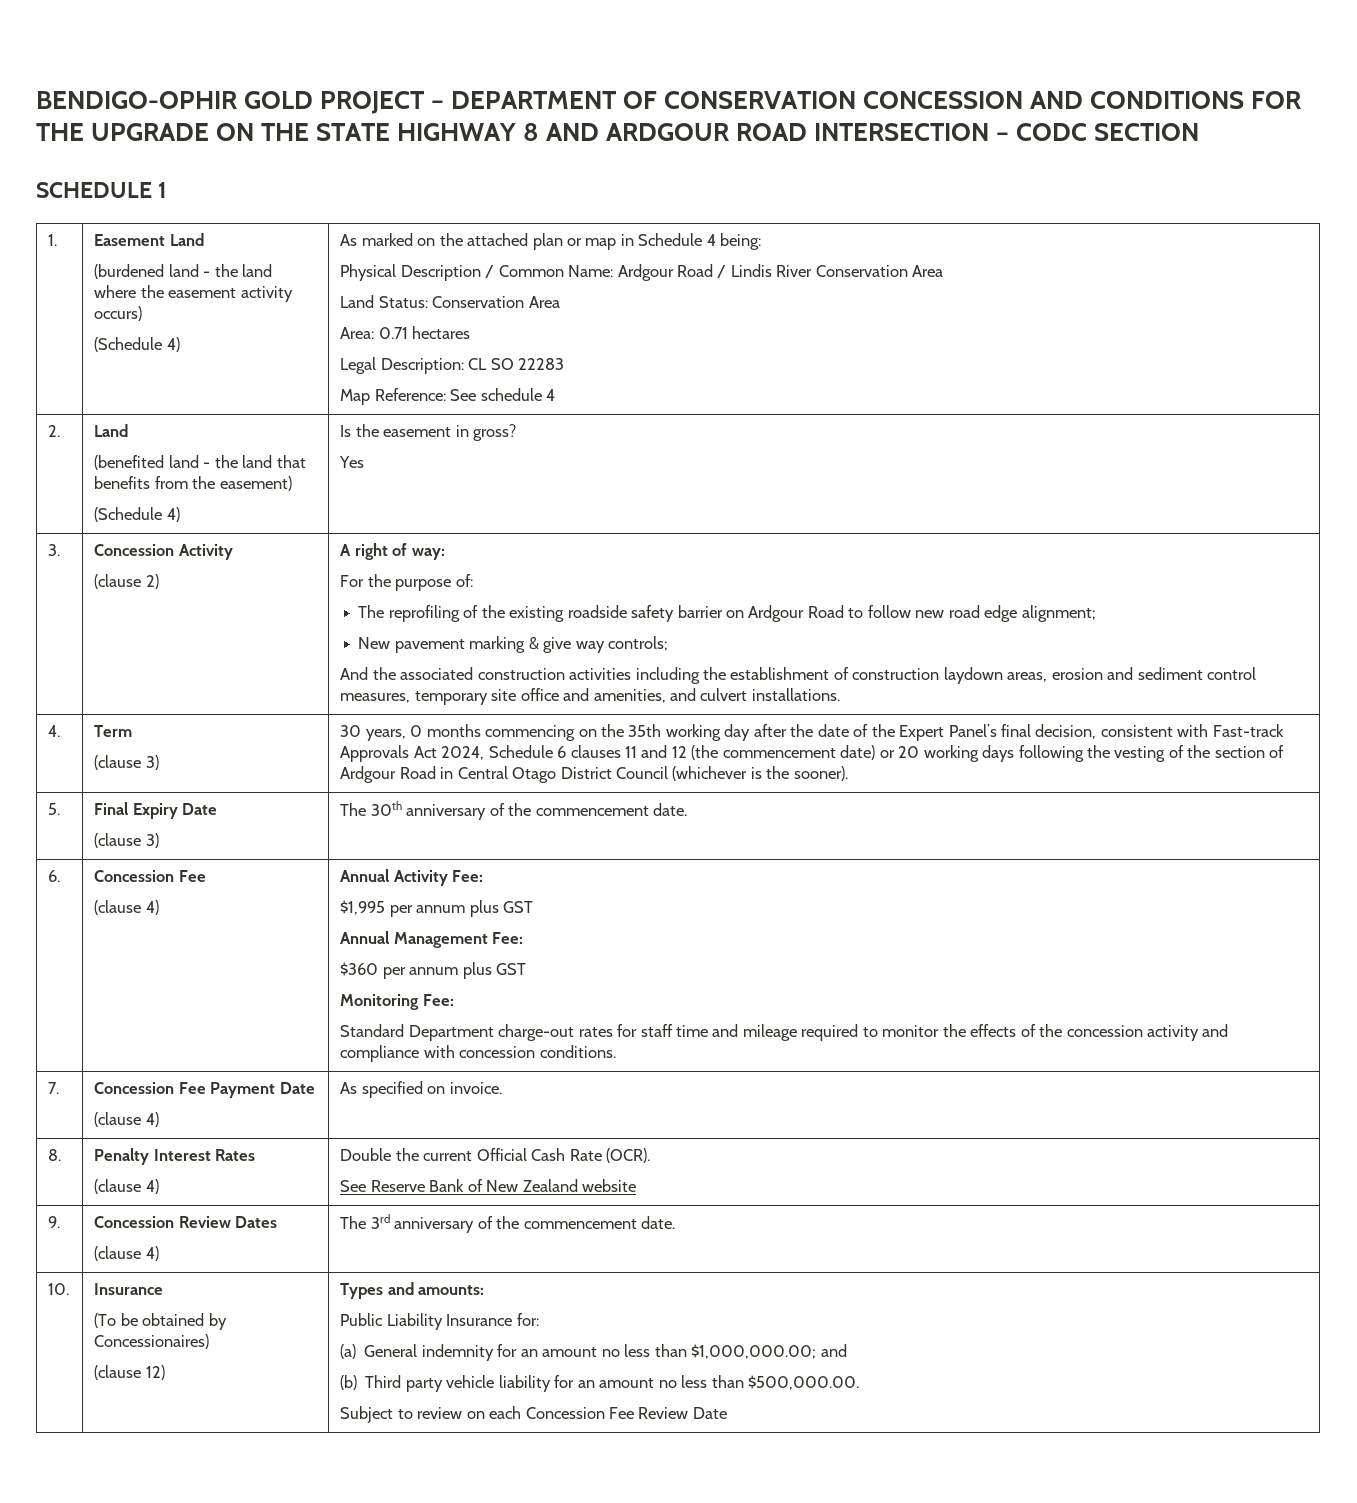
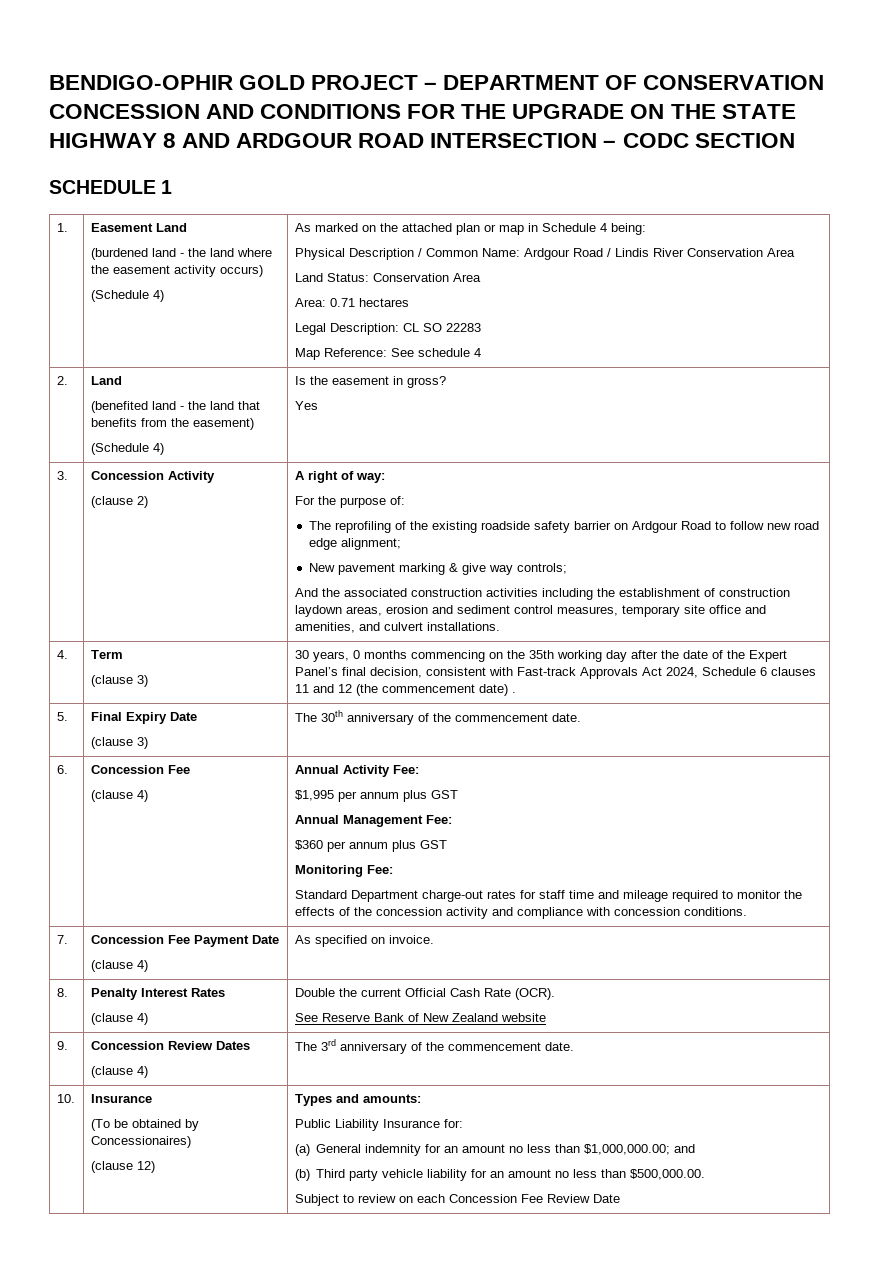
[879,745,1285,762] [340,766,848,783] or 20 working days following the vesting of the section of Ardgour Road in Central Otago District Council (whichever is the sooner). -> [511,692,516,693] .

